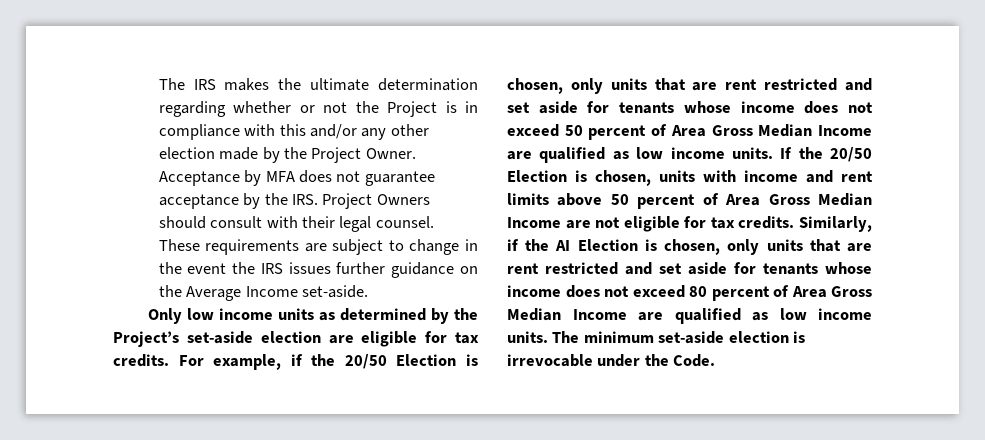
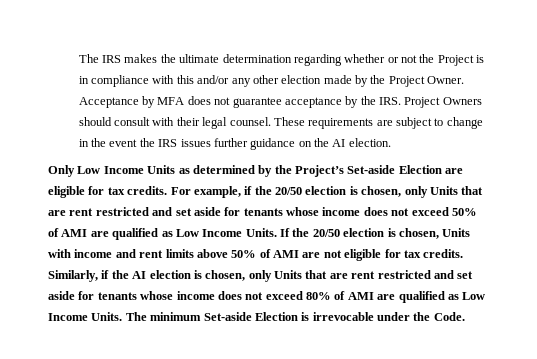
[186,285,369,301] [148,308,315,324] Average Income set-aside. // Only low income units -> [332,138,391,147] [48,165,176,177] AI election. // Only Low Income Units
[186,331,321,344] set-aside election -> [347,165,442,174] Set-aside Election
[396,354,478,366] [507,78,647,94] Election is chosen, only units -> [305,186,458,198] election is chosen, only Units
[564,124,872,140] [507,147,773,163] 50 percent of Area Gross Median Income are qualified as low income units. -> [451,208,477,216] [48,228,277,240] 50% of AMI are qualified as Low Income Units.
[507,170,695,186] Election is chosen, units -> [343,228,471,239] election is chosen, Units
[610,193,872,209] [507,217,561,228] 50 percent of Area Gross Median Income -> [231,249,299,258] 50% of AMI
[577,239,803,255] Election is chosen, only units -> [149,270,302,282] election is chosen, only Units
[689,285,872,301] [507,308,872,324] [507,331,789,344] 80 percent of Area Gross Median Income are qualified as low income units. The minimum set-aside election -> [306,291,486,303] [48,312,298,321] 80% of AMI are qualified as Low Income Units. The minimum Set-aside Election

